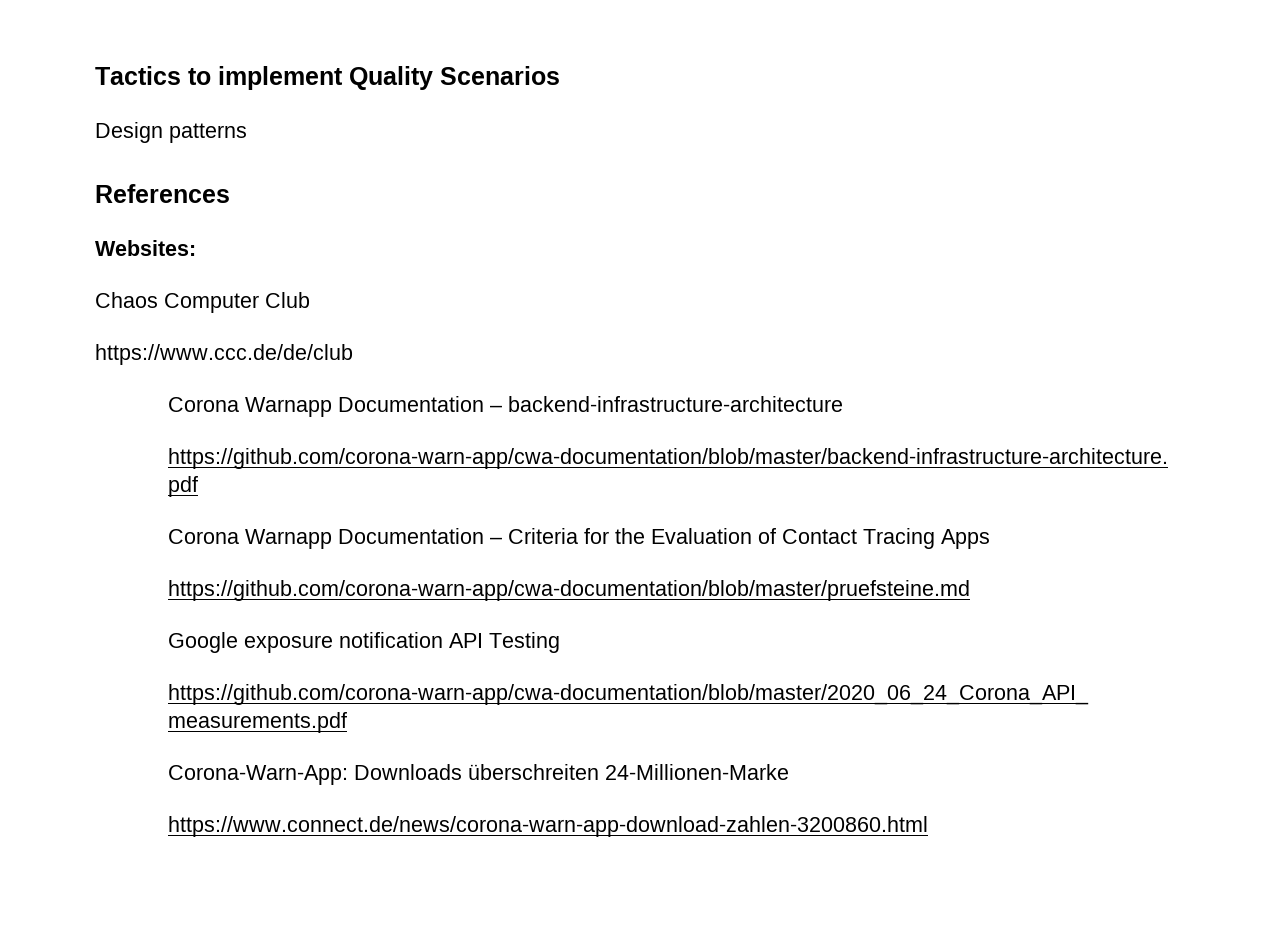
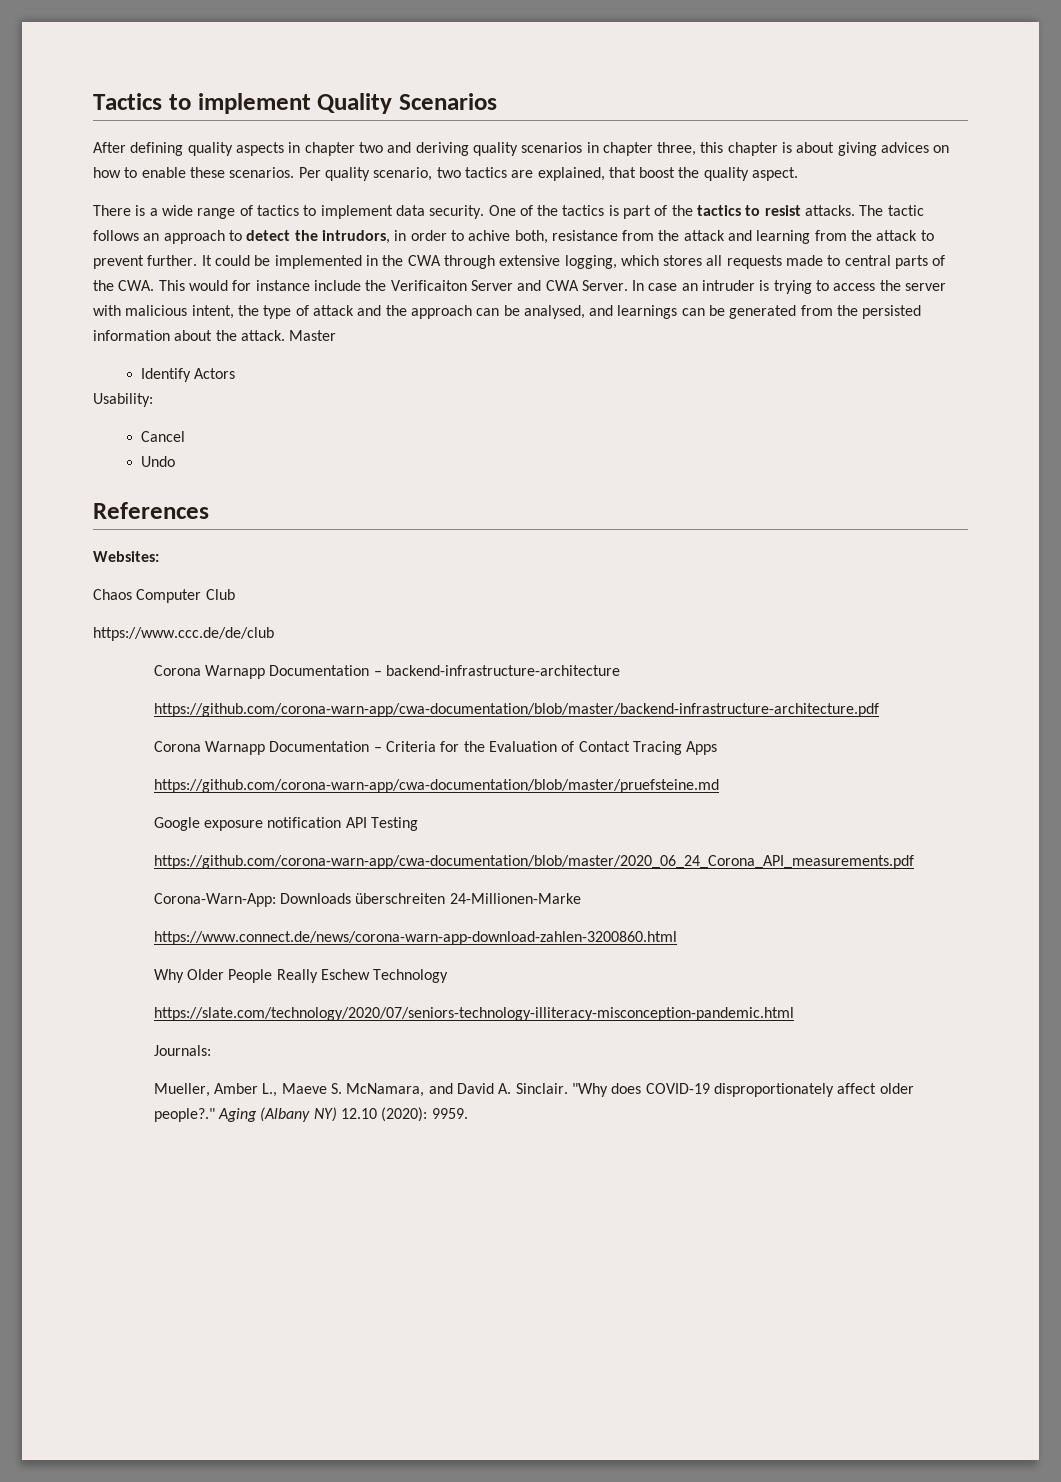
[95,122,247,143] Design patterns -> [93,142,950,156] [93,167,799,181] [93,205,924,219] [93,230,934,244] [93,255,946,269] [93,280,947,294] [93,305,922,319] [93,330,337,341] [140,368,236,382] [93,393,153,407] [140,431,185,442] [140,456,175,467] After defining quality aspects in chapter two and deriving quality scenarios in chapter three, this chapter is about giving advices on how to enable these scenarios. Per quality scenario, two tactics are explained, that boost the quality aspect. // There is a wide range of tactics to implement data security. One of the tactics is part of the tactics to resist attacks. The tactic follows an approach to detect the intrudors, in order to achive both, resistance from the attack and learning from the attack to prevent further. It could be implemented in the CWA through extensive logging, which stores all requests made to central parts of the CWA. This would for instance include the Verificaiton Server and CWA Server. In case an intruder is trying to access the server with malicious intent, the type of attack and the approach can be analysed, and learnings can be generated from the persisted information about the attack. Master // Identify Actors // Usability: // Cancel // Undo
(928, 826) none -> [153,969,449,983] [153,1007,794,1021] [153,1045,211,1056] [153,1083,914,1097] [153,1107,468,1122] // Why Older People Really Eschew Technology // https://slate.com/technology/2020/07/seniors-technology-illiteracy-misconception-pandemic.html // Journals: // Mueller, Amber L., Maeve S. McNamara, and David A. Sinclair. "Why does COVID-19 disproportionately affect older people?." Aging (Albany NY) 12.10 (2020): 9959.

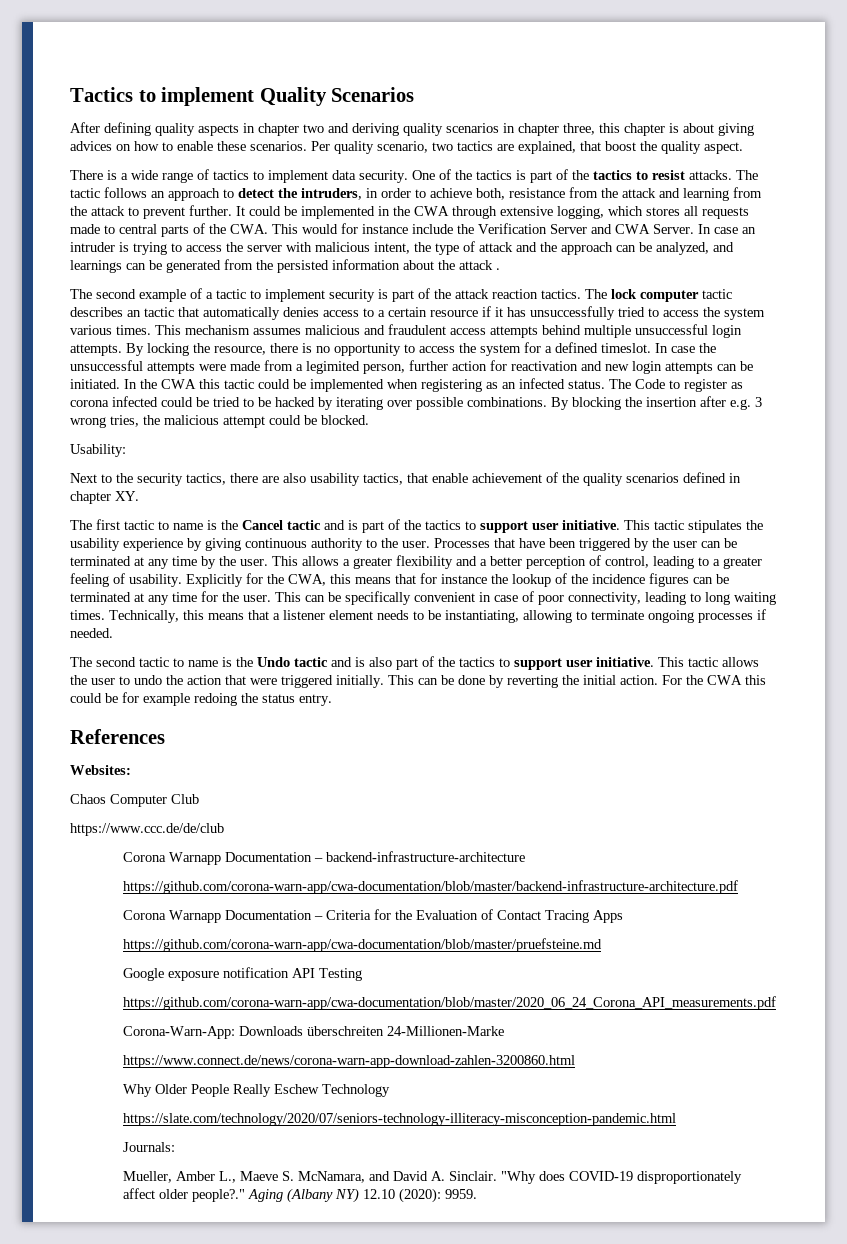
[321,230,390,244] intrudors, -> [301,188,362,200] intruders,
[468,230,511,241] achive -> [430,188,472,198] achieve
[390,280,467,291] Verificaiton -> [478,223,547,234] Verification
[523,305,585,319] analysed, -> [656,242,709,255] analyzed,
[240,330,337,341] [140,368,236,382] [93,393,153,407] [140,431,185,442] [140,456,175,467] attack. Master // Identify Actors // Usability: // Cancel // Undo -> [459,260,500,270] [70,288,732,302] [70,306,765,320] [70,324,742,338] [70,342,716,356] [70,360,753,374] [70,378,743,392] [70,396,762,410] [70,415,369,428] [70,444,126,457] [70,472,741,486] [70,491,139,504] [70,519,763,533] [70,538,737,551] [70,555,762,569] [70,573,729,587] [70,591,776,605] [70,609,766,623] [70,628,113,638] [70,656,759,670] [70,675,766,688] [70,692,332,706] attack . // The second example of a tactic to implement security is part of the attack reaction tactics. The lock computer tactic describes an tactic that automatically denies access to a certain resource if it has unsuccessfully tried to access the system various times. This mechanism assumes malicious and fraudulent access attempts behind multiple unsuccessful login attempts. By locking the resource, there is no opportunity to access the system for a defined timeslot. In case the unsuccessful attempts were made from a legimited person, further action for reactivation and new login attempts can be initiated. In the CWA this tactic could be implemented when registering as an infected status. The Code to register as corona infected could be tried to be hacked by iterating over possible combinations. By blocking the insertion after e.g. 3 wrong tries, the malicious attempt could be blocked. // Usability: // Next to the security tactics, there are also usability tactics, that enable achievement of the quality scenarios defined in chapter XY. // The first tactic to name is the Cancel tactic and is part of the tactics to support user initiative. This tactic stipulates the usability experience by giving continuous authority to the user. Processes that have been triggered by the user can be terminated at any time by the user. This allows a greater flexibility and a better perception of control, leading to a greater feeling of usability. Explicitly for the CWA, this means that for instance the lookup of the incidence figures can be terminated at any time for the user. This can be specifically convenient in case of poor connectivity, leading to long waiting times. Technically, this means that a listener element needs to be instantiating, allowing to terminate ongoing processes if needed. // The second tactic to name is the Undo tactic and is also part of the tactics to support user initiative. This tactic allows the user to undo the action that were triggered initially. This can be done by reverting the initial action. For the CWA this could be for example redoing the status entry.

